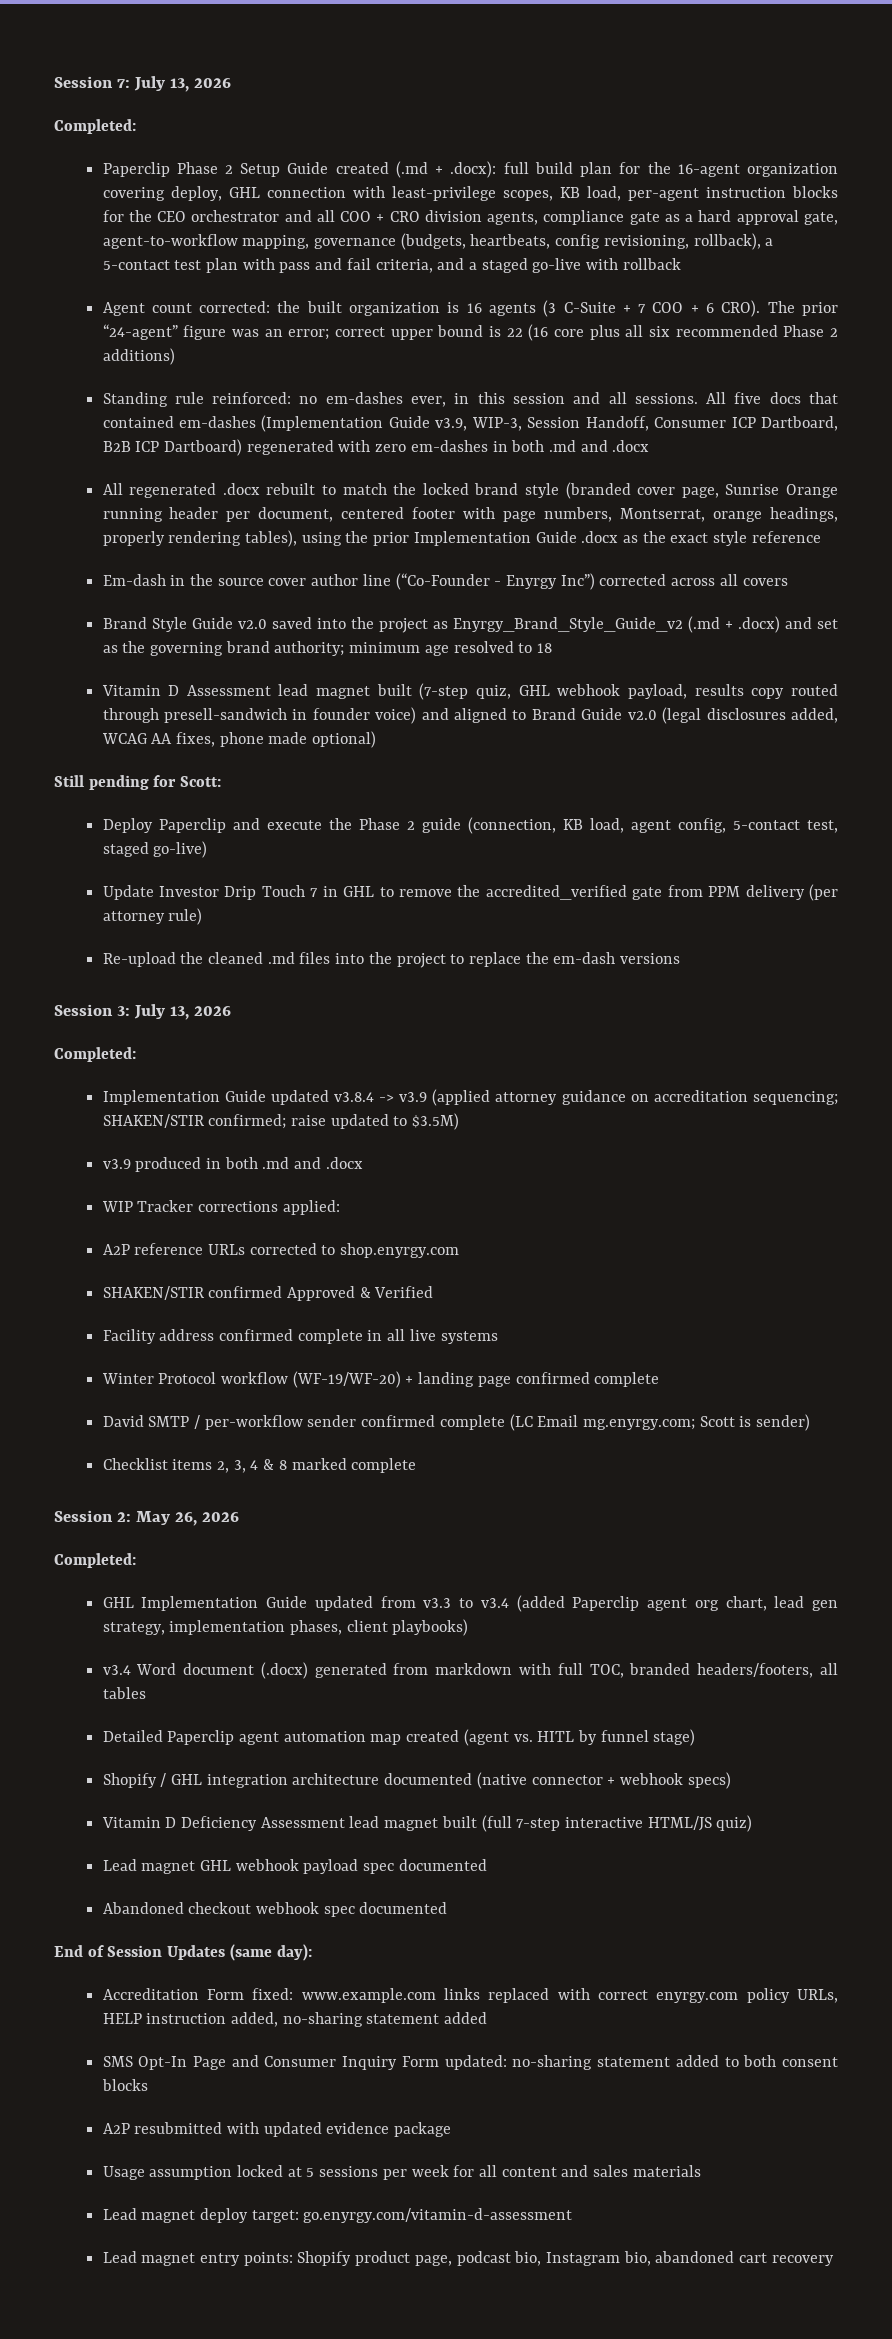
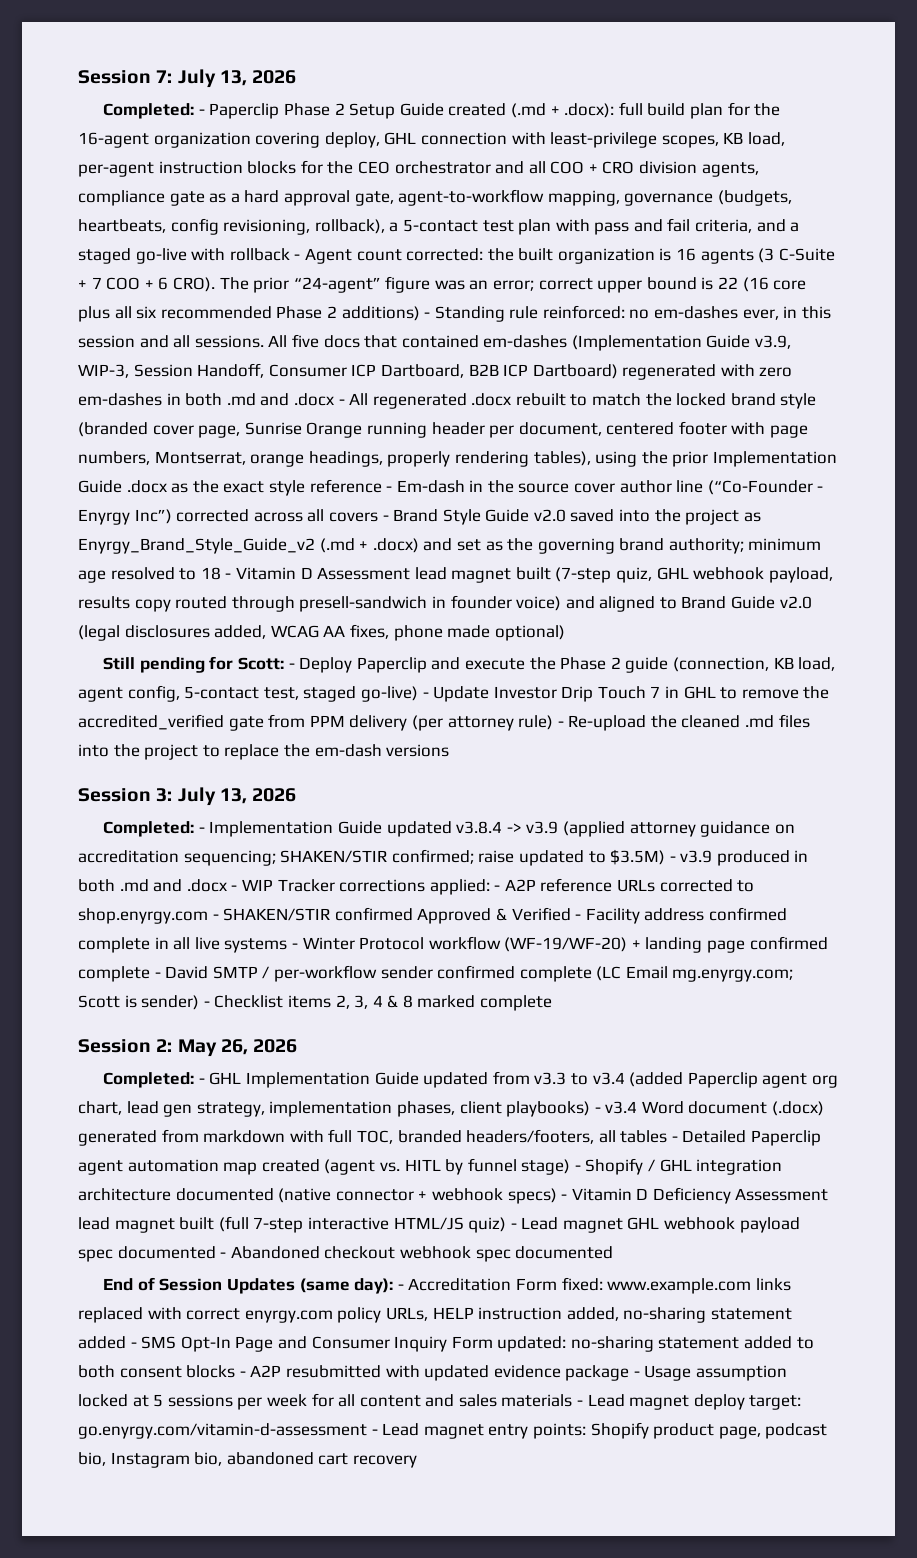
(136, 126) // -> [198,109,205,115] -
(681, 264) // -> [294,254,301,260] -
(175, 356) // -> [424,312,431,318] -
(650, 446) // -> [338,399,345,405] -
(821, 537) // -> [386,486,393,492] -
(788, 582) // -> [382,515,389,521] -
(553, 648) // -> [225,573,232,579] -
(222, 781) // -> [288,663,295,669] -
(208, 849) // -> [422,692,429,698] -
(203, 916) // -> [557,721,564,727] -
(136, 1054) // -> [198,827,205,833] -
(460, 1121) // -> [669,856,676,862] -
(363, 1163) // -> [231,885,238,891] -
(340, 1207) // -> [494,885,501,891] -
(460, 1250) // -> [212,914,219,920] -
(434, 1292) // -> [575,914,582,920] -
(498, 1337) // -> [291,943,298,949] -
(660, 1379) // -> [154,972,161,978] -
(811, 1422) // -> [203,1001,210,1007] -
(136, 1560) // -> [198,1078,205,1084] -
(469, 1627) // -> [594,1107,601,1113] -
(146, 1693) // -> [671,1136,678,1142] -
(696, 1737) // -> [574,1165,581,1171] -
(731, 1780) // -> [561,1194,568,1200] -
(753, 1823) // -> [510,1223,517,1229] -
(487, 1865) // -> [220,1252,227,1258] -
(312, 1952) // -> [397,1284,404,1290] -
(488, 2018) // -> [130,1342,137,1348] -
(148, 2085) // -> [239,1371,246,1377] -
(452, 2129) // -> [633,1371,640,1377] -
(701, 2171) // -> [577,1400,584,1406] -
(573, 2215) // -> [371,1429,378,1435] -

